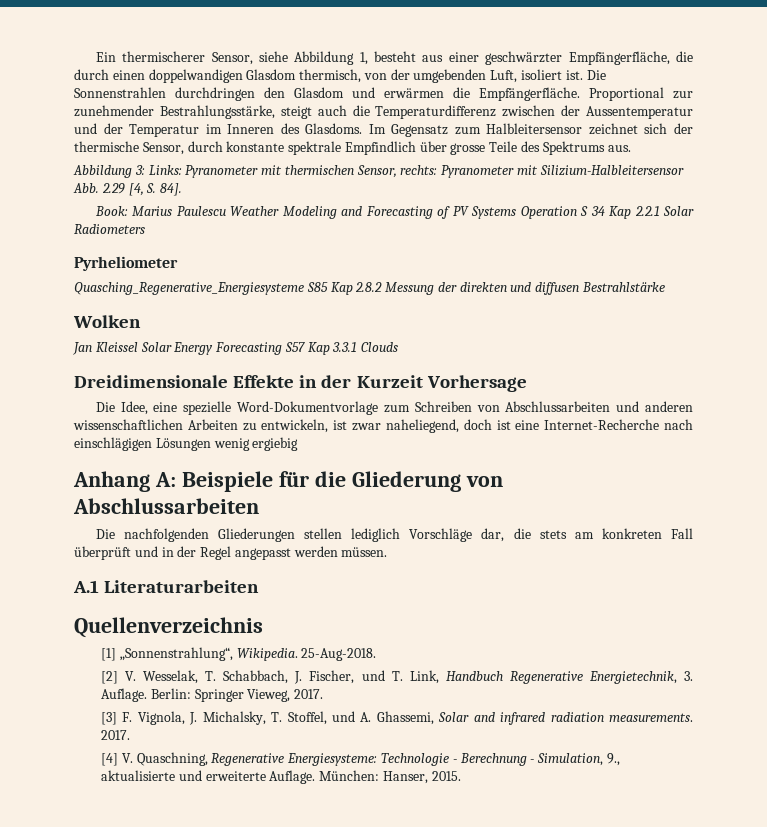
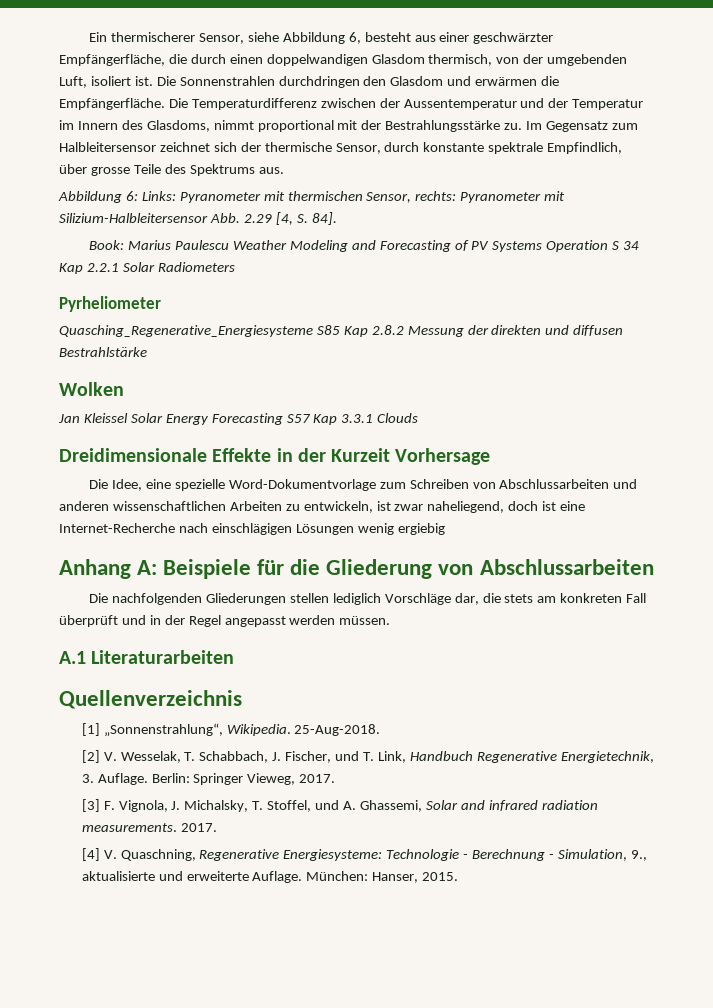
[359,52,368,65] 1, -> [348,32,361,44] 6,
[589,87,693,101] [74,105,370,119] Proportional zur zunehmender Bestrahlungsstärke, steigt auch die -> [168,98,188,108] Die
[227,123,363,134] Inneren des Glasdoms. -> [77,120,523,132] Innern des Glasdoms, nimmt proportional mit der Bestrahlungsstärke zu.
[344,141,416,155] Empfindlich -> [547,142,623,154] Empfindlich,
[134,165,145,175] 3: -> [125,191,138,201] 6:

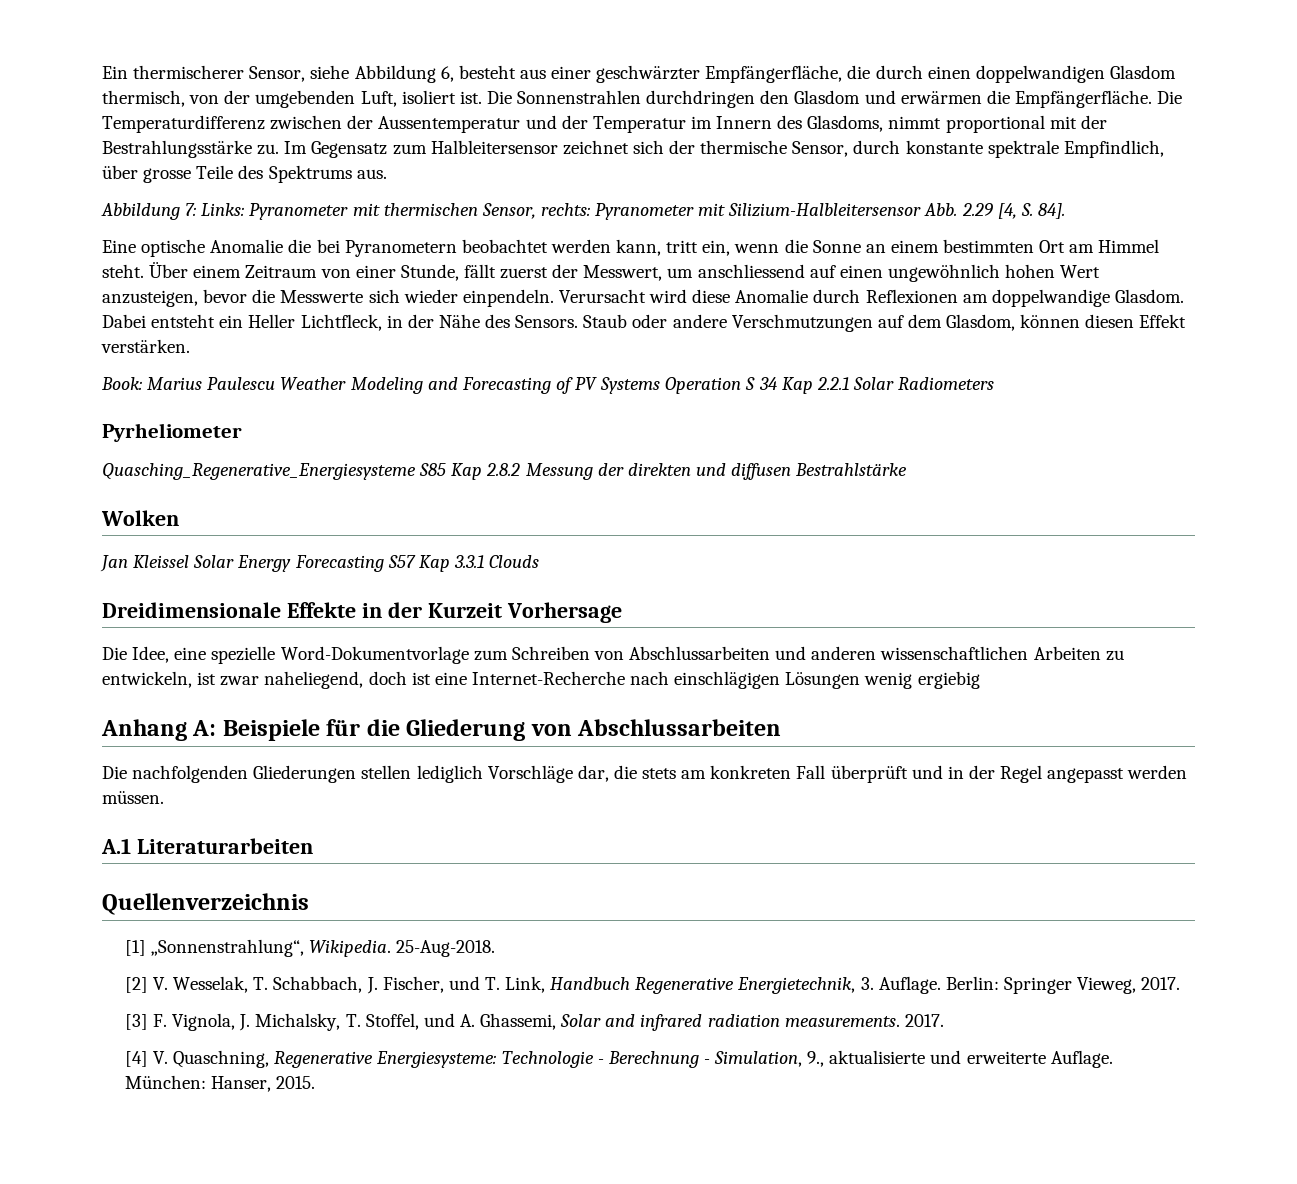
[125,191,138,201] 6: -> [185,203,197,216] 7:
(337, 218) none -> [102,239,1160,257] [102,262,1101,282] [102,289,1184,307] [102,314,1187,332] [101,339,190,353] // Eine optische Anomalie die bei Pyranometern beobachtet werden kann, tritt ein, wenn die Sonne an einem bestimmten Ort am Himmel steht. Über einem Zeitraum von einer Stunde, fällt zuerst der Messwert, um anschliessend auf einen ungewöhnlich hohen Wert anzusteigen, bevor die Messwerte sich wieder einpendeln. Verursacht wird diese Anomalie durch Reflexionen am doppelwandige Glasdom. Dabei entsteht ein Heller Lichtfleck, in der Nähe des Sensors. Staub oder andere Verschmutzungen auf dem Glasdom, können diesen Effekt verstärken.

